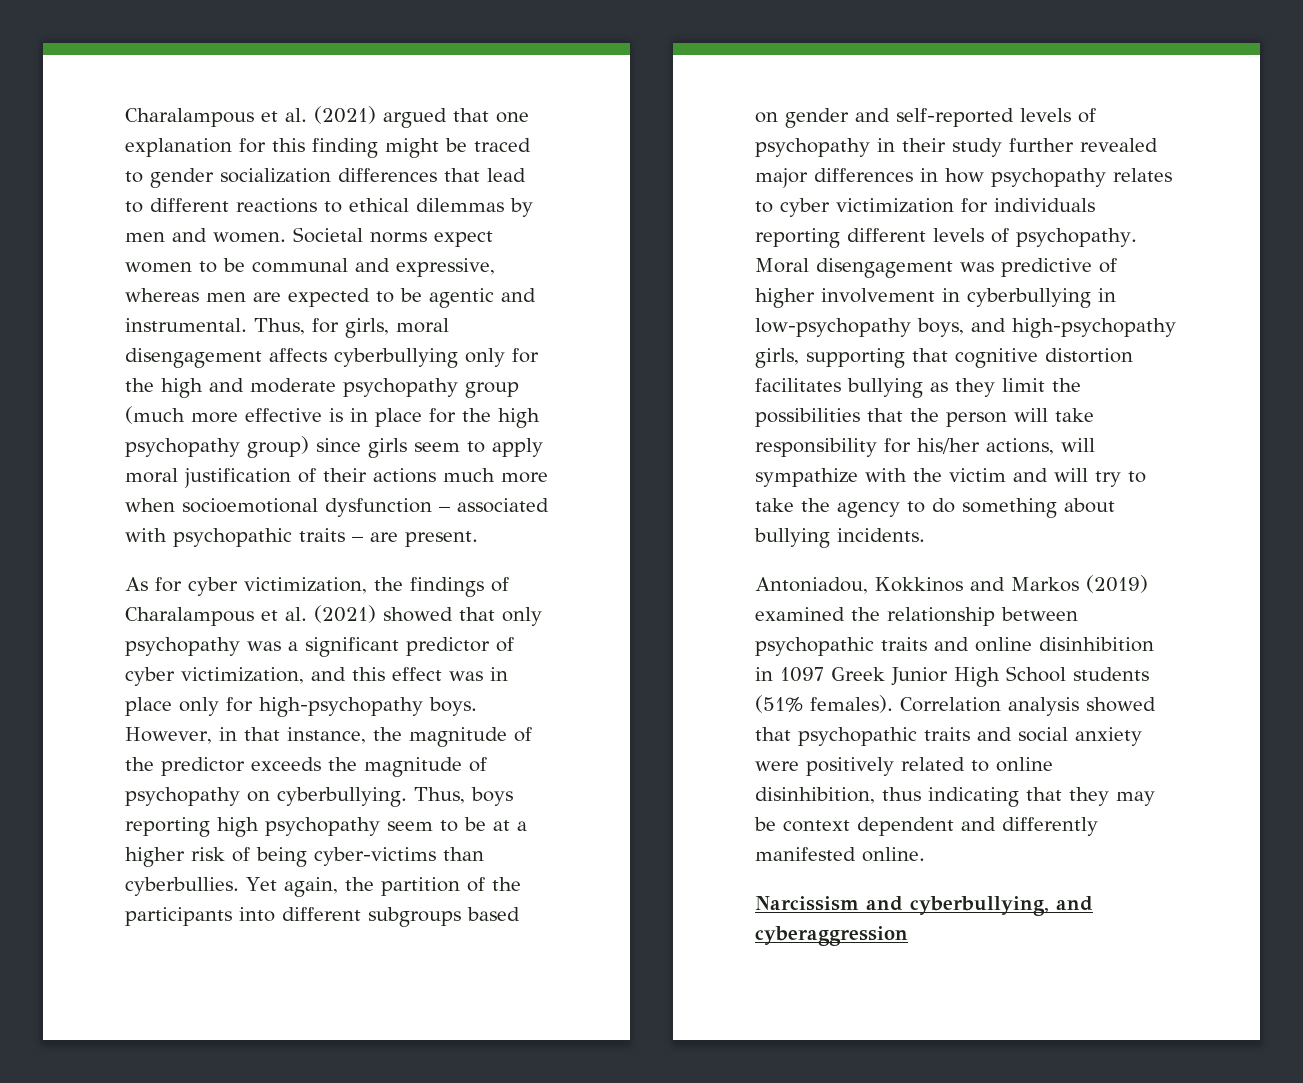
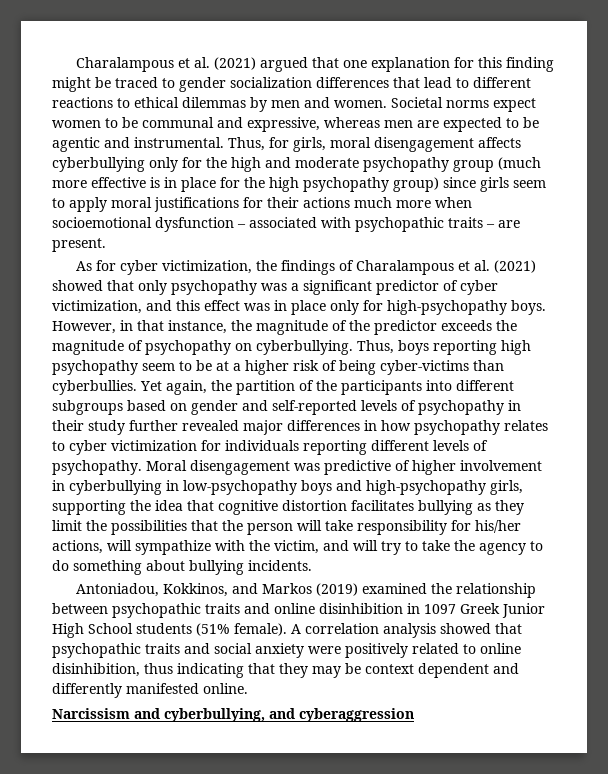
[184,468,316,488] justification of -> [154,197,263,212] justifications for
[917,318,964,337] boys, -> [301,480,332,495] boys
(905, 358) none -> [130,500,183,511] the idea
[949,468,1006,482] victim -> [274,540,319,554] victim,
[875,577,963,592] Kokkinos -> [162,583,228,597] Kokkinos,
[810,695,1001,713] females). Correlation -> [234,623,379,636] female). A correlation

